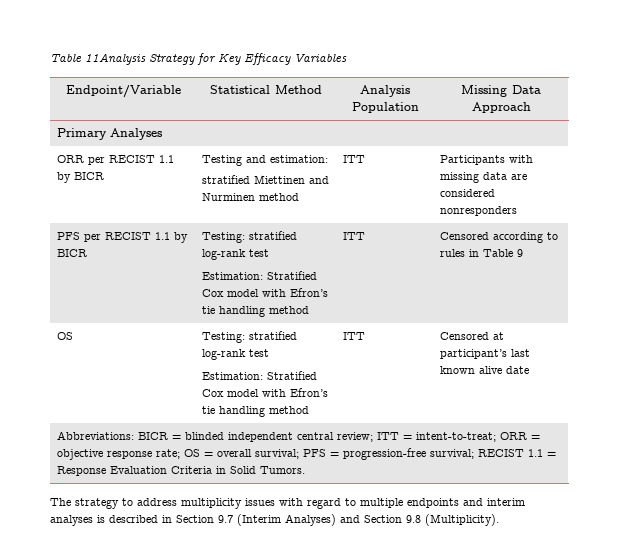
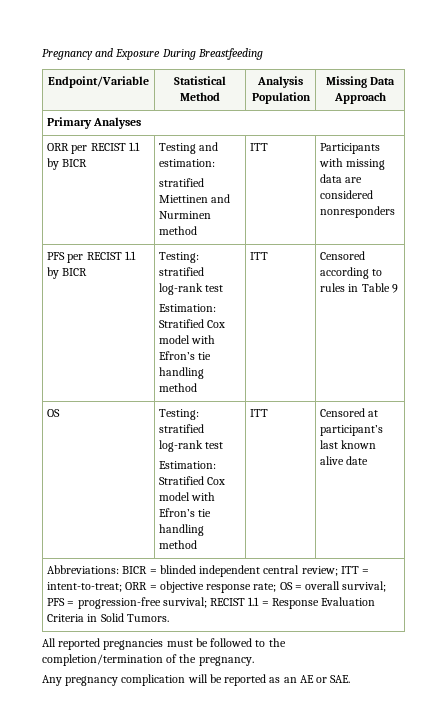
[50,53,347,65] Table 11Analysis Strategy for Key Efficacy Variables -> [42,48,263,60] Pregnancy and Exposure During Breastfeeding
[50,498,525,509] [50,514,499,526] The strategy to address multiplicity issues with regard to multiple endpoints and interim analyses is described in Section 9.7 (Interim Analyses) and Section 9.8 (Multiplicity). -> [42,638,286,650] [42,654,254,666] [42,674,351,686] All reported pregnancies must be followed to the completion/termination of the pregnancy. // Any pregnancy complication will be reported as an AE or SAE.

